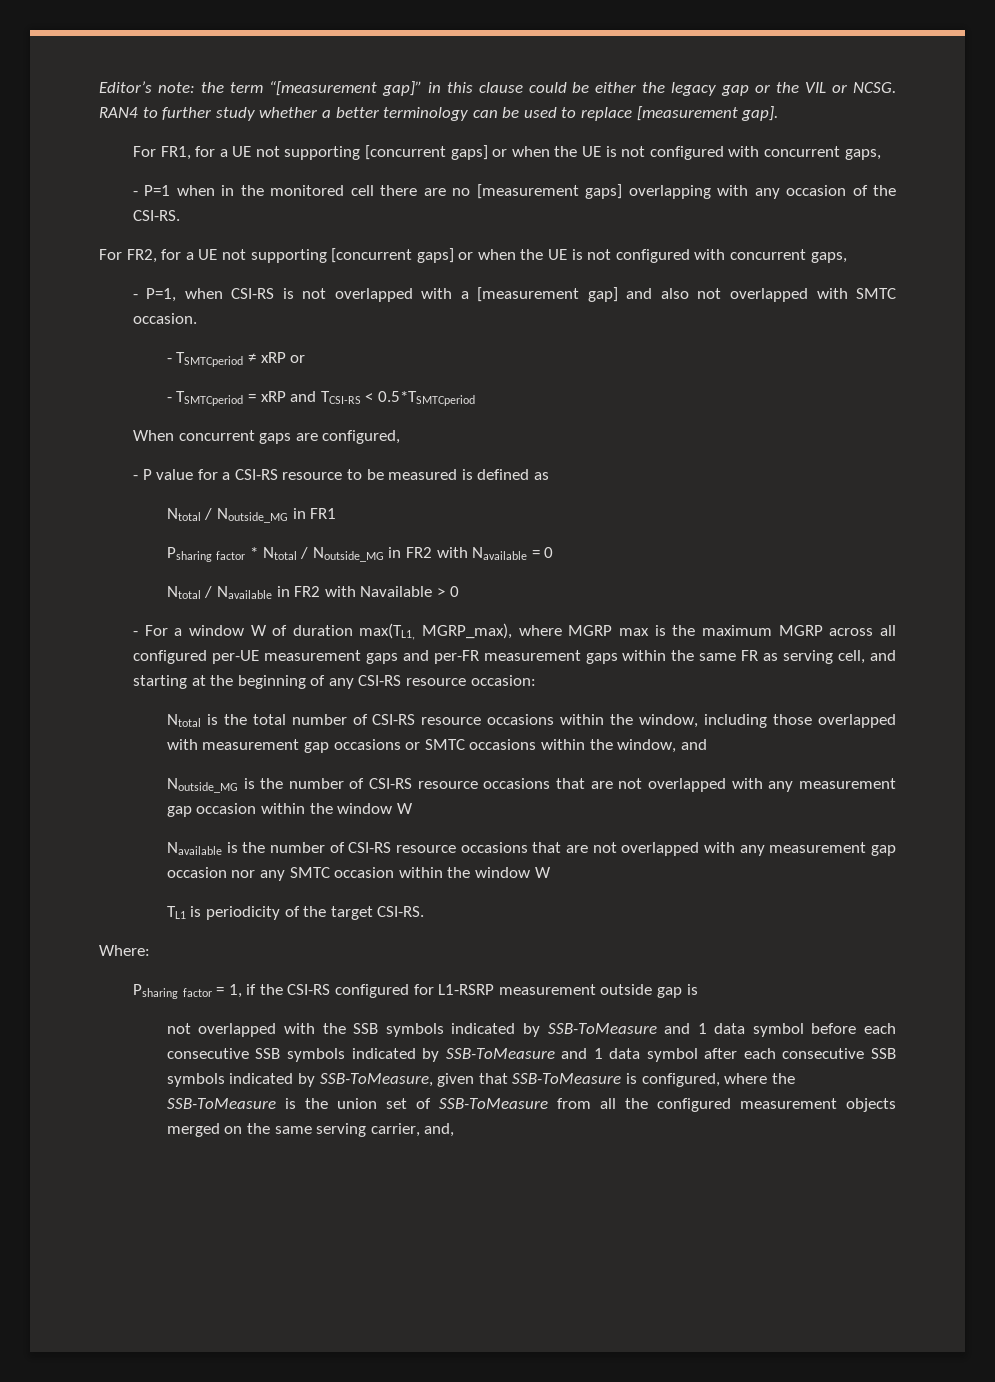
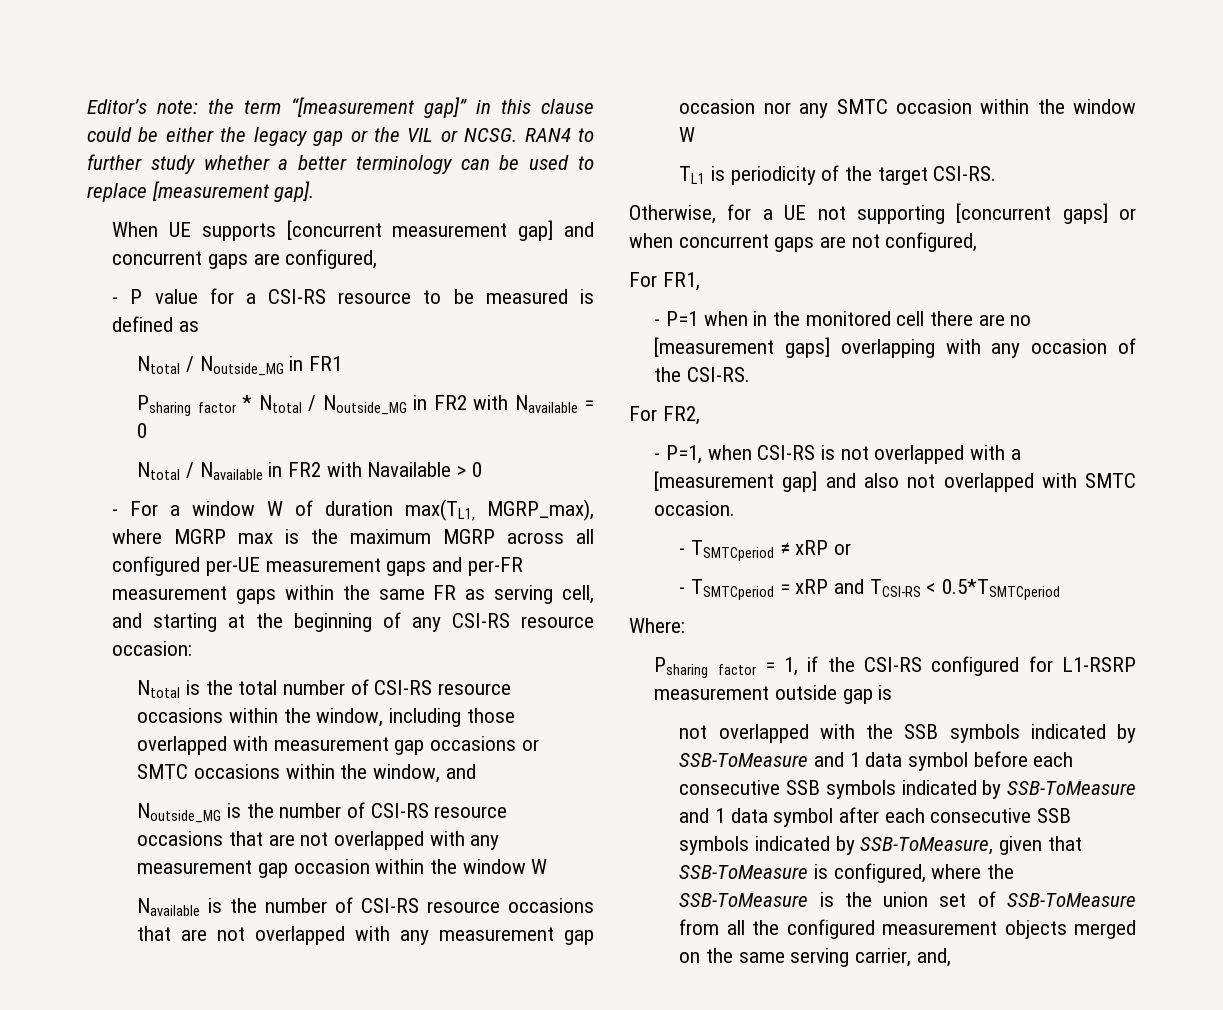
[132,145,881,160] [132,184,896,199] [132,210,180,221] [99,248,847,263] [132,287,896,302] [132,313,197,324] [166,352,306,367] [166,391,475,406] [132,430,174,441] For FR1, for a UE not supporting [concurrent gaps] or when the UE is not configured with concurrent gaps, // - P=1 when in the monitored cell there are no [measurement gaps] overlapping with any occasion of the CSI-RS. // For FR2, for a UE not supporting [concurrent gaps] or when the UE is not configured with concurrent gaps, // - P=1, when CSI-RS is not overlapped with a [measurement gap] and also not overlapped with SMTC occasion. // - TSMTCperiod ≠ xRP or // - TSMTCperiod = xRP and TCSI-RS < 0.5*TSMTCperiod // When -> [112,220,594,241] When UE supports [concurrent measurement gap] and
(425, 911) none -> [629,203,1136,224] [629,232,978,252] [629,272,700,291] [654,311,1032,326] [654,337,1136,358] [654,367,750,382] [629,406,700,425] [654,445,1021,464] [654,471,1136,492] [654,501,736,516] [679,540,852,561] [679,579,1061,600] // Otherwise, for a UE not supporting [concurrent gaps] or when concurrent gaps are not configured, // For FR1, // - P=1 when in the monitored cell there are no [measurement gaps] overlapping with any occasion of the CSI-RS. // For FR2, // - P=1, when CSI-RS is not overlapped with a [measurement gap] and also not overlapped with SMTC occasion. // - TSMTCperiod ≠ xRP or // - TSMTCperiod = xRP and TCSI-RS < 0.5*TSMTCperiod

